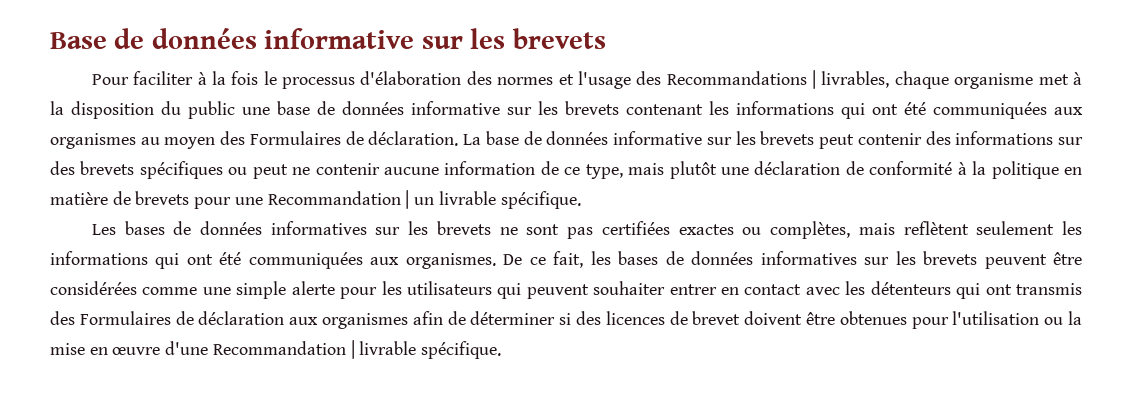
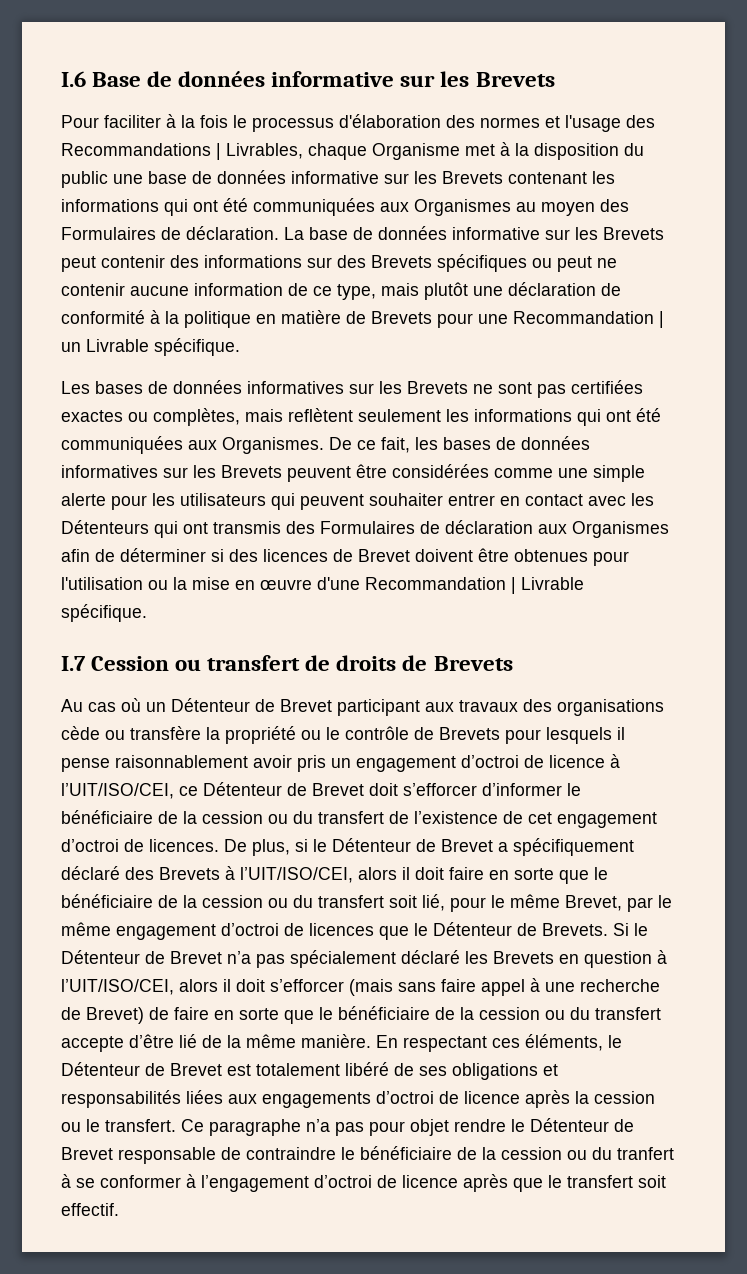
(50, 40) none -> [61,71,86,87] I.6
[512,28,606,49] brevets -> [475,72,555,87] Brevets
[821,71,1034,89] livrables, chaque organisme -> [226,143,460,160] Livrables, chaque Organisme
[565,101,619,115] brevets -> [442,171,503,184] Brevets
[50,133,136,149] organismes -> [414,199,511,216] Organismes
[760,131,815,145] brevets -> [603,227,664,240] Brevets
[80,161,135,175] brevets -> [371,255,432,268] Brevets
[135,191,190,205] brevets -> [371,311,432,324] Brevets
[438,191,496,205] livrable -> [86,339,149,352] Livrable
[436,221,491,235] brevets -> [407,381,468,394] Brevets
[405,253,496,269] organismes. -> [222,437,324,454] Organismes.
[923,251,978,265] brevets -> [221,465,282,478] Brevets
[870,281,951,295] détenteurs -> [61,520,149,534] Détenteurs
[322,313,409,329] organismes -> [572,521,669,538] Organismes
[692,311,741,325] brevet -> [358,549,410,562] Brevet
[359,341,502,359] livrable spécifique. -> [521,577,584,590] [61,604,147,622] [61,655,513,671] [61,698,664,716] [61,726,625,744] [61,754,620,772] [61,782,581,799] [61,810,657,828] [61,838,634,856] [61,866,608,884] [61,894,672,912] [61,922,648,940] [61,950,667,968] [61,978,660,996] [61,1006,661,1024] [61,1034,622,1052] [61,1062,558,1080] [61,1090,655,1108] [61,1118,634,1136] [61,1146,674,1164] [61,1174,666,1192] [61,1203,119,1216] Livrable spécifique. // I.7 Cession ou transfert de droits de Brevets // Au cas où un Détenteur de Brevet participant aux travaux des organisations cède ou transfère la propriété ou le contrôle de Brevets pour lesquels il pense raisonnablement avoir pris un engagement d’octroi de licence à l’UIT/ISO/CEI, ce Détenteur de Brevet doit s’efforcer d’informer le bénéficiaire de la cession ou du transfert de l’existence de cet engagement d’octroi de licences. De plus, si le Détenteur de Brevet a spécifiquement déclaré des Brevets à l’UIT/ISO/CEI, alors il doit faire en sorte que le bénéficiaire de la cession ou du transfert soit lié, pour le même Brevet, par le même engagement d’octroi de licences que le Détenteur de Brevets. Si le Détenteur de Brevet n’a pas spécialement déclaré les Brevets en question à l’UIT/ISO/CEI, alors il doit s’efforcer (mais sans faire appel à une recherche de Brevet) de faire en sorte que le bénéficiaire de la cession ou du transfert accepte d’être lié de la même manière. En respectant ces éléments, le Détenteur de Brevet est totalement libéré de ses obligations et responsabilités liées aux engagements d’octroi de licence après la cession ou le transfert. Ce paragraphe n’a pas pour objet rendre le Détenteur de Brevet responsable de contraindre le bénéficiaire de la cession ou du tranfert à se conformer à l’engagement d’octroi de licence après que le transfert soit effectif.

